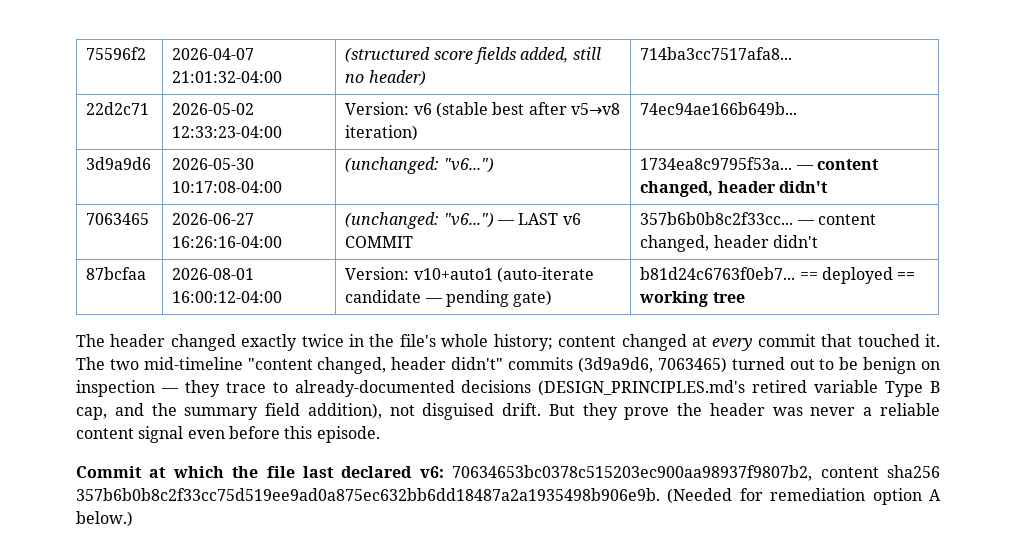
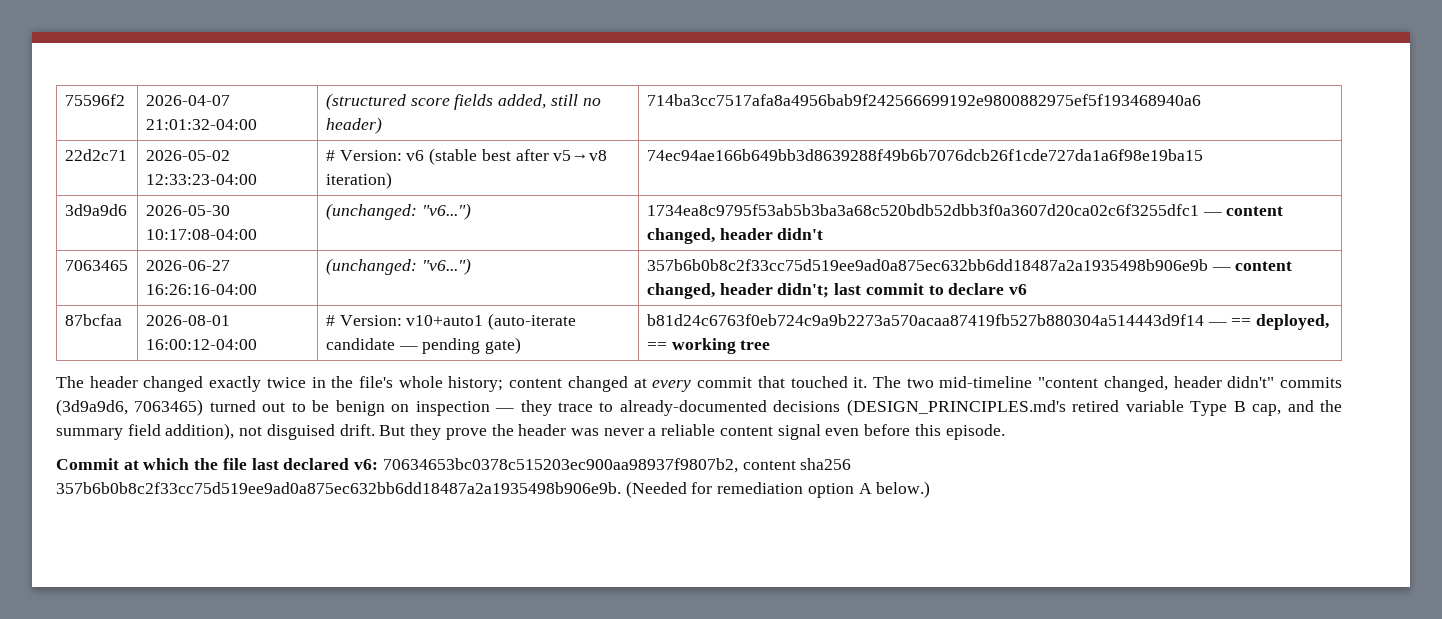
[640,47,793,60] 714ba3cc7517afa8... -> [646,94,1201,106] 714ba3cc7517afa8a4956bab9f242566699192e9800882975ef5f193468940a6
(283, 132) none -> [325,150,335,161] #
[640,102,798,115] 74ec94ae166b649b... -> [646,149,1203,161] 74ec94ae166b649bb3d8639288f49b6b7076dcb26f1cde727da1a6f98e19ba15
[640,157,793,170] 1734ea8c9795f53a... -> [646,204,1199,216] 1734ea8c9795f53ab5b3ba3a68c520bdb52dbb3f0a3607d20ca02c6f3255dfc1
[496,213,581,225] [345,236,414,248] [640,212,876,225] [640,235,818,252] — LAST v6 COMMIT | 357b6b0b8c2f33cc... — content changed, header didn't -> [646,259,1293,271] [646,283,1028,299] | 357b6b0b8c2f33cc75d519ee9ad0a875ec632bb6dd18487a2a1935498b906e9b — content changed, header didn't; last commit to declare v6
(283, 297) none -> [325,315,335,326] #
[640,267,893,284] b81d24c6763f0eb7... == deployed -> [646,314,1330,330] b81d24c6763f0eb724c9a9b2273a570acaa87419fb527b880304a514443d9f14 — == deployed,

